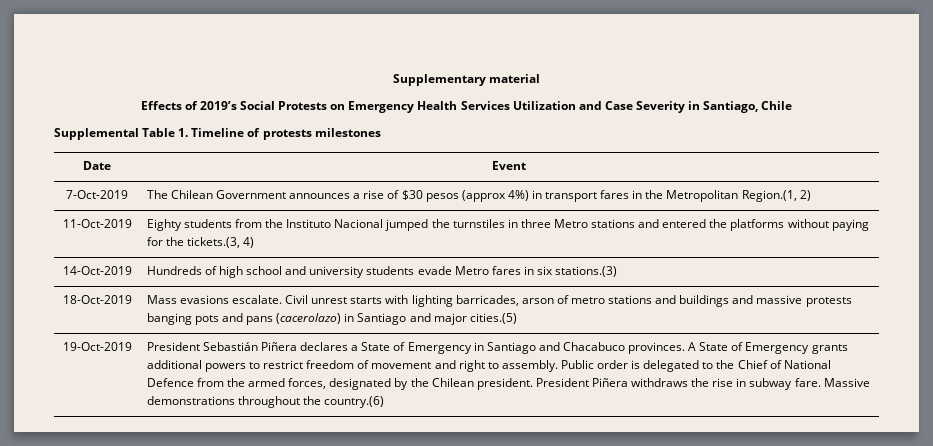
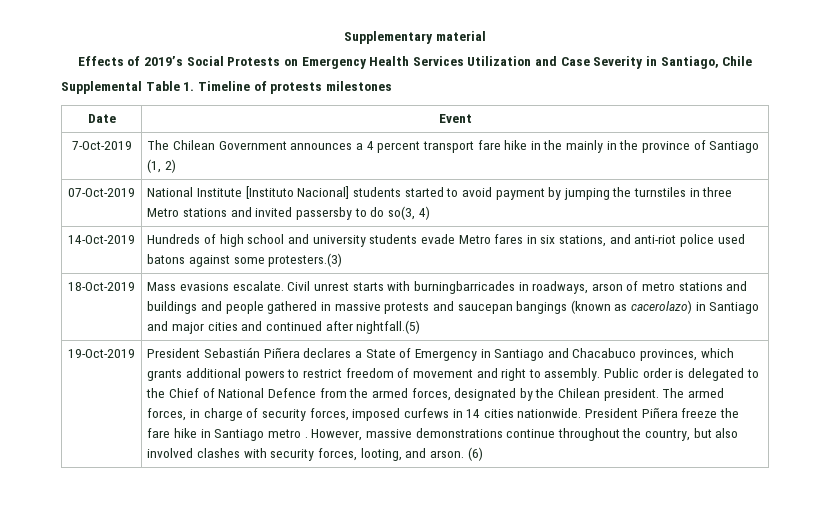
[363,190,811,202] [62,219,132,228] [146,219,429,231] rise of $30 pesos (approx 4%) in transport fares in the Metropolitan Region.(1, 2) // 11-Oct-2019 | Eighty students from the Instituto Nacional jumped -> [366,140,760,153] [147,159,177,173] [68,188,135,197] [147,186,610,200] 4 percent transport fare hike in the mainly in the province of Santiago (1, 2) // 07-Oct-2019 | National Institute [Instituto Nacional] students started to avoid payment by jumping
[662,219,869,231] [146,237,240,248] entered the platforms without paying for the tickets.(3, -> [255,206,415,220] invited passersby to do so(3,
[555,266,618,277] stations.(3) -> [559,234,745,247] [147,253,343,267] stations, and anti-riot police used batons against some protesters.(3)
[411,295,519,307] lighting barricades, -> [413,281,589,294] burningbarricades in roadways,
[756,295,852,307] [146,313,517,325] massive protests banging pots and pans (cacerolazo) in Santiago and major cities.(5) -> [225,300,760,314] [147,320,421,334] people gathered in massive protests and saucepan bangings (known as cacerolazo) in Santiago and major cities and continued after nightfall.(5)
[628,342,810,354] provinces. A State of Emergency -> [640,348,734,361] provinces, which
[535,378,870,390] [146,396,385,408] President Piñera withdraws the rise in subway fare. Massive demonstrations throughout the country.(6) -> [662,388,725,398] [147,407,740,421] [147,428,739,441] [147,447,483,461] The armed forces, in charge of security forces, imposed curfews in 14 cities nationwide. President Piñera freeze the fare hike in Santiago metro . However, massive demonstrations continue throughout the country, but also involved clashes with security forces, looting, and arson. (6)

